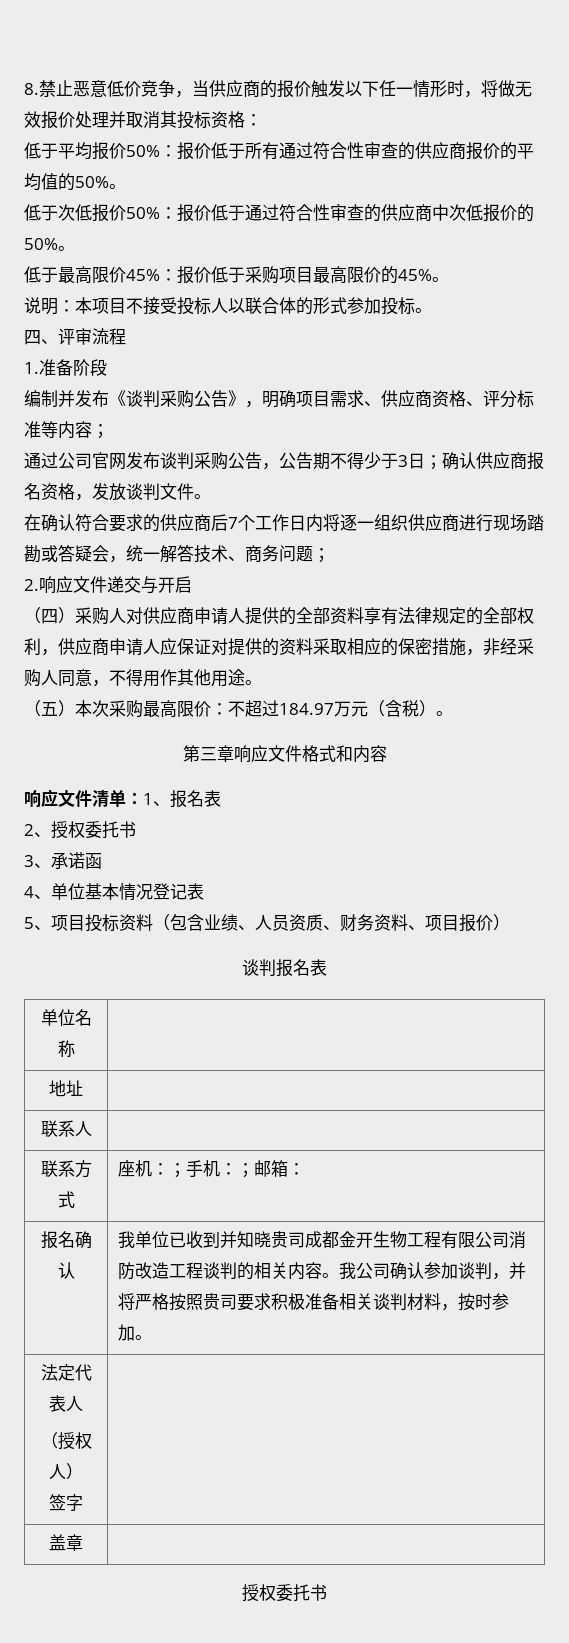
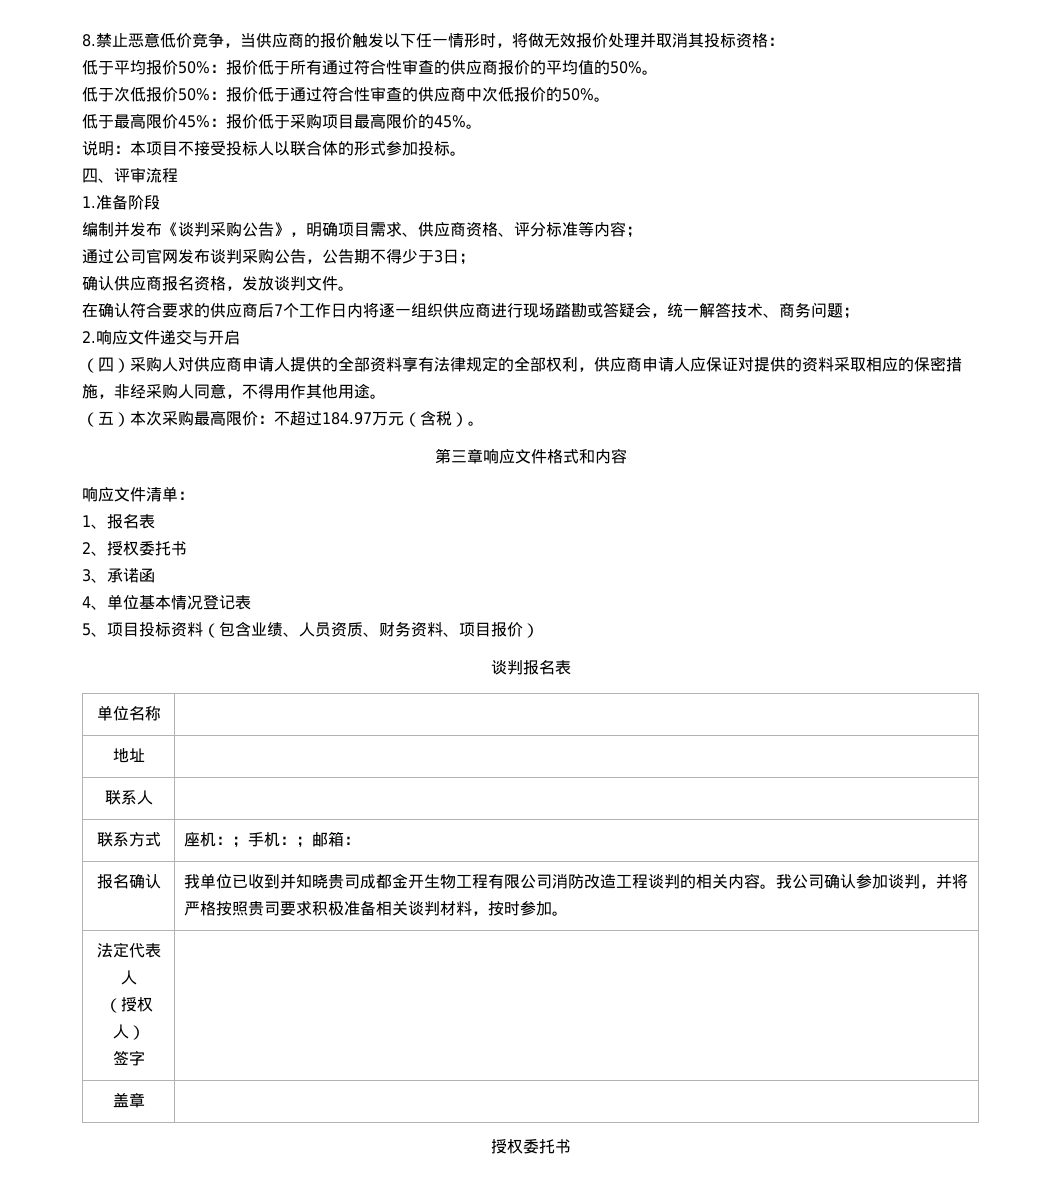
(442, 462) none -> (475, 259) //
(143, 798) none -> (194, 495) //

